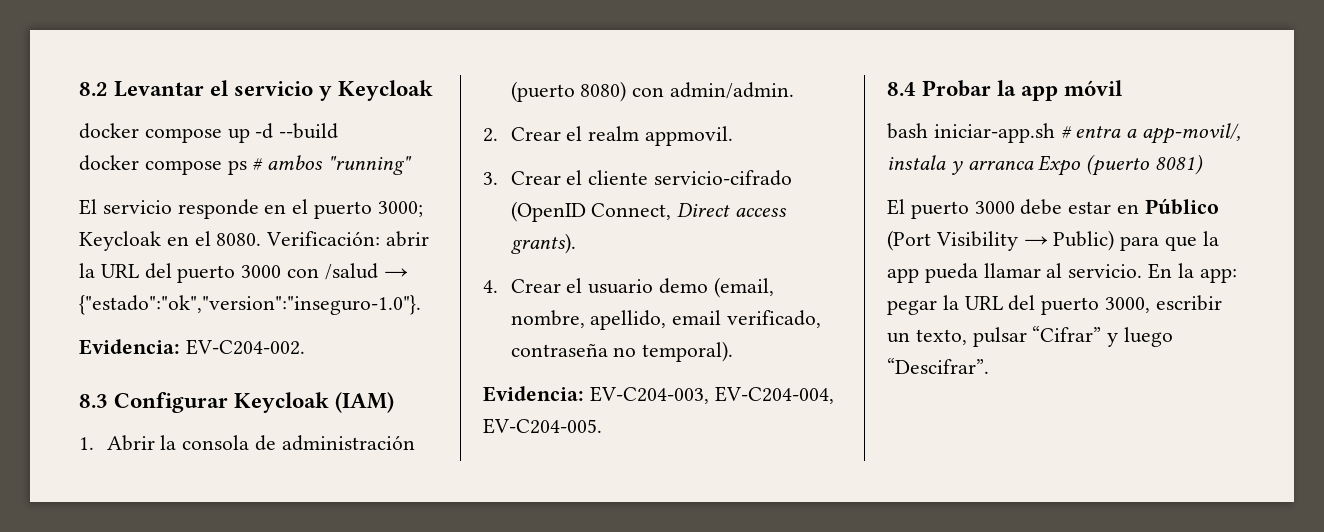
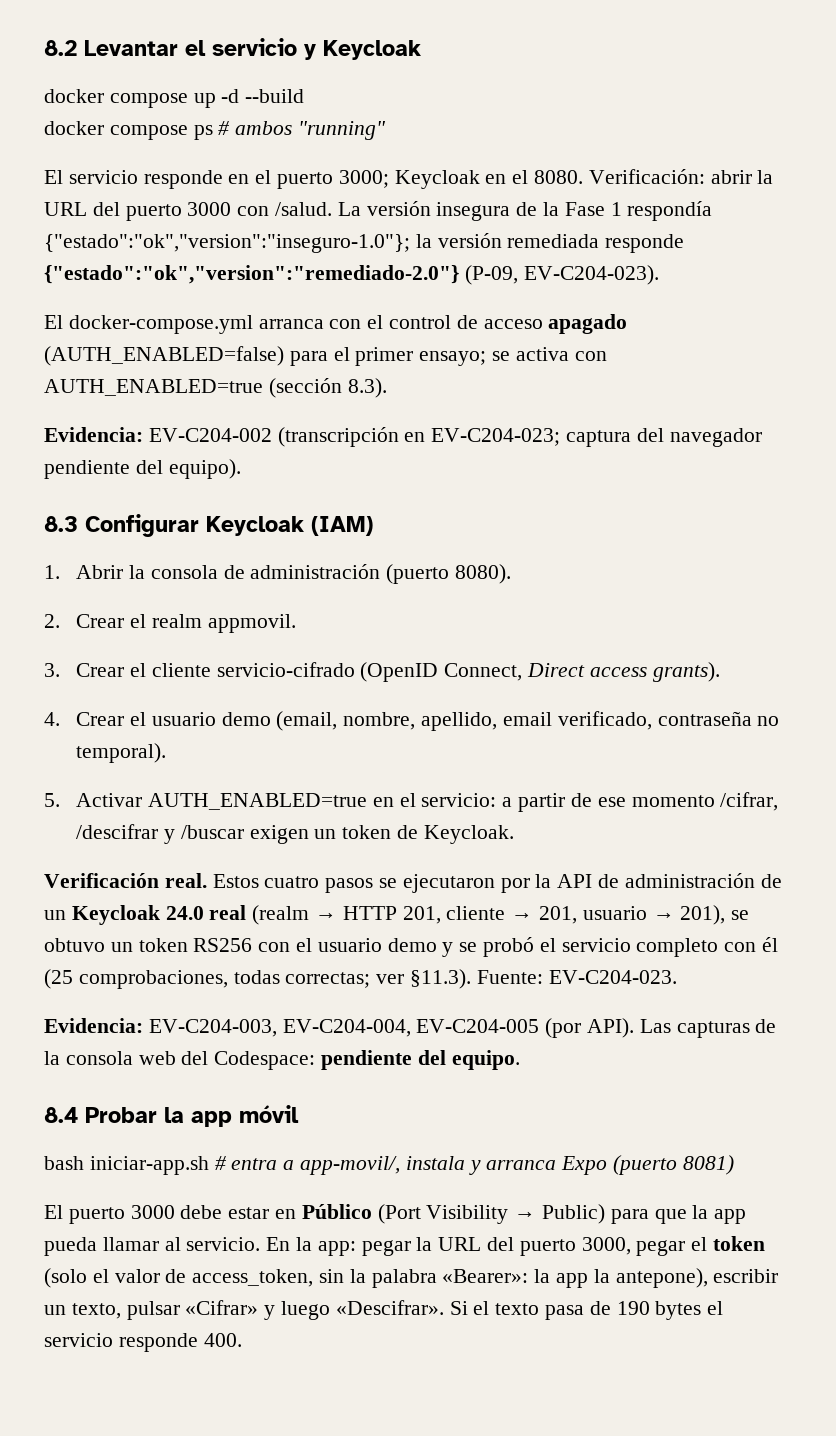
[324,263,408,280] [79,295,421,315] [79,339,305,355] /salud → {"estado":"ok","version":"inseguro-1.0"}. // Evidencia: EV-C204-002. -> [275,201,713,221] [44,233,685,253] [44,265,659,285] [44,314,628,334] [44,346,607,366] [44,378,387,398] [44,427,762,447] [44,459,241,479] /salud. La versión insegura de la Fase 1 respondía {"estado":"ok","version":"inseguro-1.0"}; la versión remediada responde {"estado":"ok","version":"remediado-2.0"} (P-09, EV-C204-023). // El docker-compose.yml arranca con el control de acceso apagado (AUTH_ENABLED=false) para el primer ensayo; se activa con AUTH_ENABLED=true (sección 8.3). // Evidencia: EV-C204-002 (transcripción en EV-C204-023; captura del navegador pendiente del equipo).
[580,81,794,102] 8080) con admin/admin. -> [455,564,512,584] 8080).
[483,386,834,404] [483,418,602,434] Evidencia: EV-C204-003, EV-C204-004, EV-C204-005. -> [44,792,779,812] [76,824,514,844] [44,873,782,893] [44,905,750,925] [44,937,779,957] [44,969,677,989] [44,1018,777,1038] [44,1050,520,1070] 5. Activar AUTH_ENABLED=true en el servicio: a partir de ese momento /cifrar, /descifrar y /buscar exigen un token de Keycloak. // Verificación real. Estos cuatro pasos se ejecutaron por la API de administración de un Keycloak 24.0 real (realm → HTTP 201, cliente → 201, usuario → 201), se obtuvo un token RS256 con el usuario demo y se probó el servicio completo con él (25 comprobaciones, todas correctas; ver §11.3). Fuente: EV-C204-023. // Evidencia: EV-C204-003, EV-C204-004, EV-C204-005 (por API). Las capturas de la consola web del Codespace: pendiente del equipo.
(1151, 305) none -> [636,1236,766,1256] [44,1268,708,1288] pegar el token (solo el valor de access_token, sin la palabra «Bearer»: la app la antepone),
[1032,326,1102,342] “Cifrar” -> [185,1300,259,1315] «Cifrar»
[887,358,989,374] “Descifrar”. -> [335,1300,724,1320] [44,1333,242,1352] «Descifrar». Si el texto pasa de 190 bytes el servicio responde 400.

